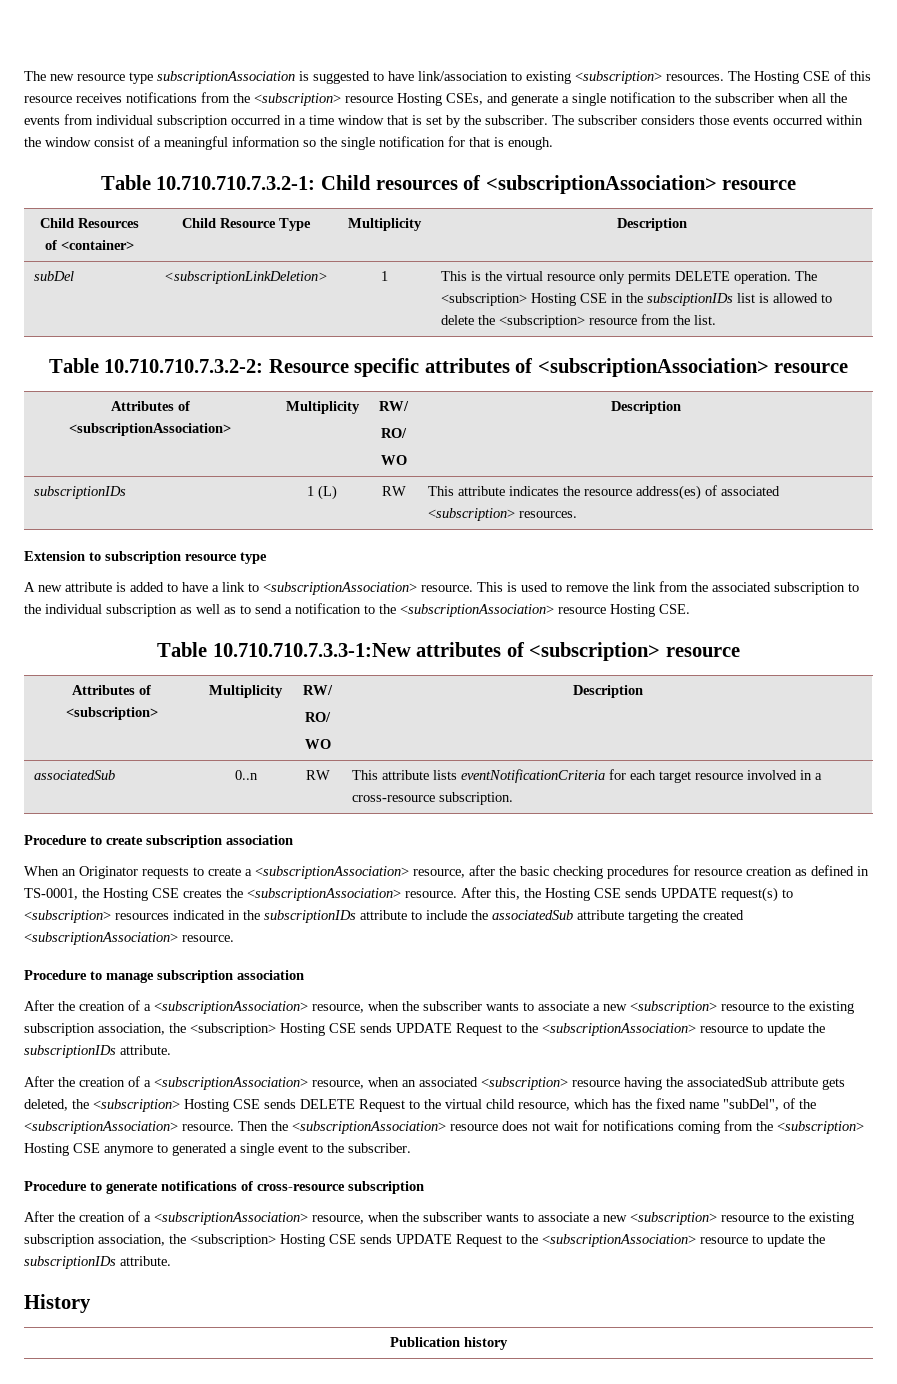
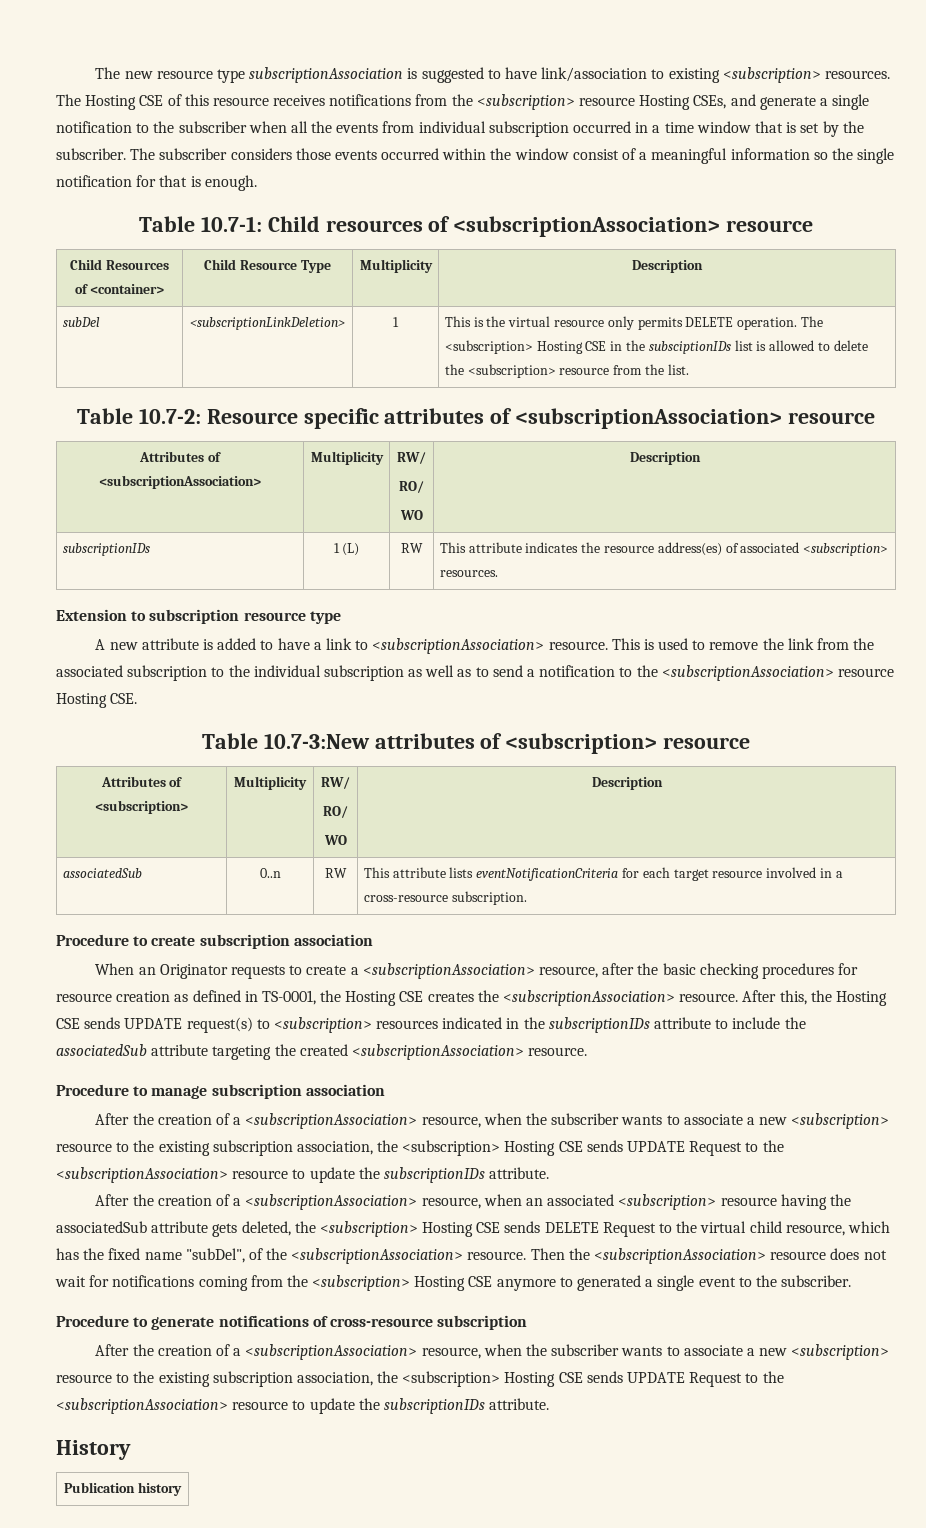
[156,176,316,190] 10.710.710.7.3.2-1: -> [200,216,262,232] 10.7-1:
[104,359,264,373] 10.710.710.7.3.2-2: -> [138,408,201,424] 10.7-2:
[212,643,411,657] 10.710.710.7.3.3-1:New -> [263,733,370,749] 10.7-3:New

